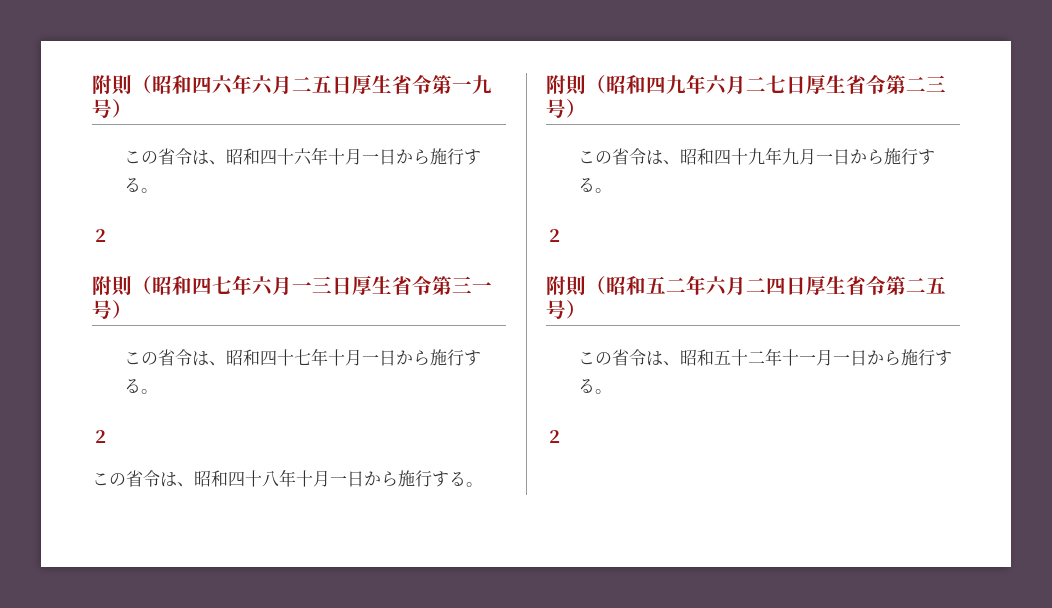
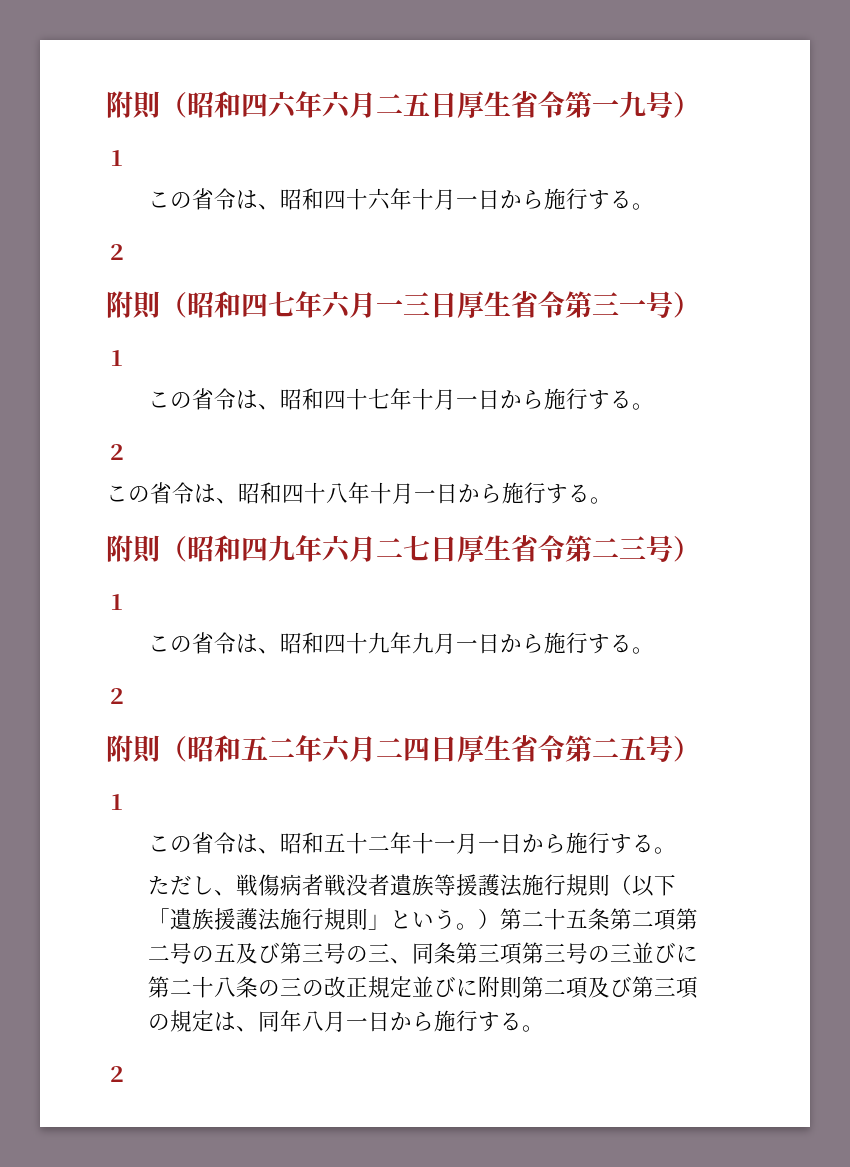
(132, 108) none -> [106,150,128,166] // １
(132, 309) none -> [106,350,128,366] // １
(586, 108) none -> [106,594,128,610] // １
(586, 309) none -> [106,794,128,810] // １
(613, 391) none -> [148,874,677,897] [148,908,699,931] [148,942,699,965] [148,976,699,999] [148,1010,545,1032] // ただし、戦傷病者戦没者遺族等援護法施行規則（以下「遺族援護法施行規則」という。）第二十五条第二項第二号の五及び第三号の三、同条第三項第三号の三並びに第二十八条の三の改正規定並びに附則第二項及び第三項の規定は、同年八月一日から施行する。

